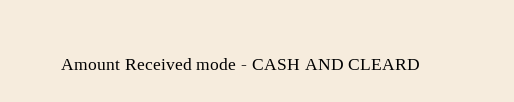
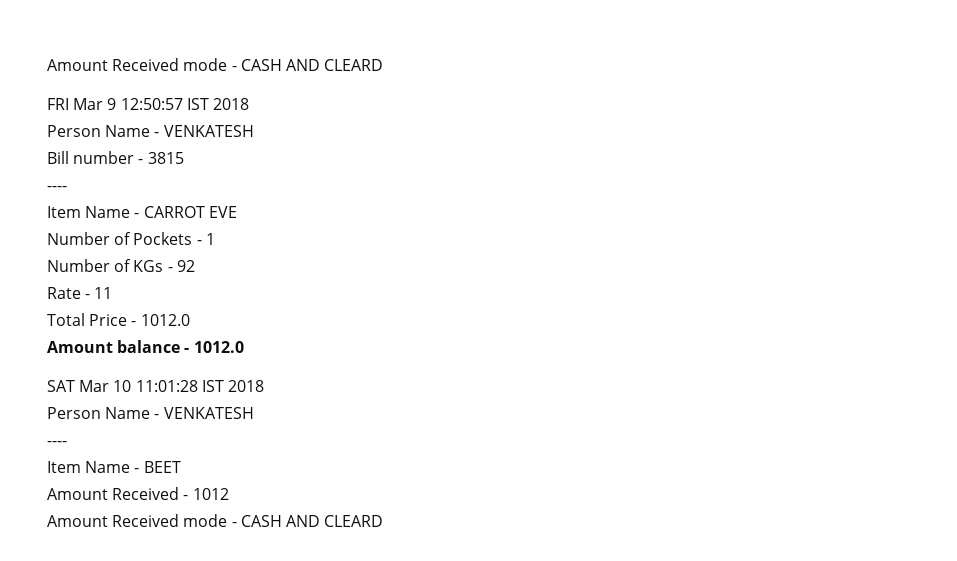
[61,58,421,70] Amount Received mode - CASH AND CLEARD -> [47,58,384,71] [47,98,249,110] [47,125,254,137] [47,151,184,164] [47,186,67,191] [47,206,237,218] [47,232,215,245] [47,259,195,272] [47,287,113,299] [47,313,190,326] [47,340,244,353] [47,380,264,392] [47,407,254,419] [47,441,67,446] [47,461,181,473] [47,487,229,500] [47,514,384,527] Amount Received mode - CASH AND CLEARD // FRI Mar 9 12:50:57 IST 2018 // Person Name - VENKATESH // Bill number - 3815 // ---- // Item Name - CARROT EVE // Number of Pockets - 1 // Number of KGs - 92 // Rate - 11 // Total Price - 1012.0 // Amount balance - 1012.0 // SAT Mar 10 11:01:28 IST 2018 // Person Name - VENKATESH // ---- // Item Name - BEET // Amount Received - 1012 // Amount Received mode - CASH AND CLEARD

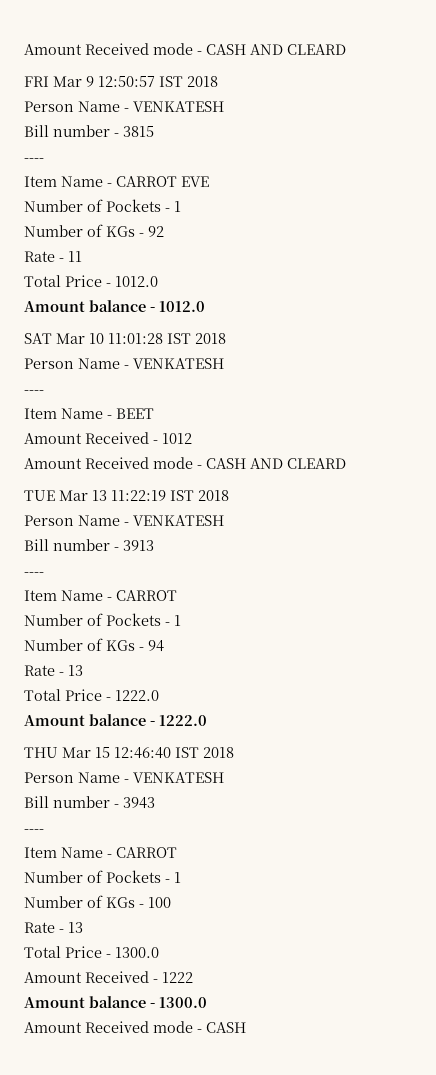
(384, 521) none -> [24,490,229,501] [24,515,224,526] [24,539,154,551] [24,572,44,576] [24,590,177,601] [24,613,181,626] [24,638,164,652] [24,665,83,676] [24,689,159,701] [24,714,207,726] [24,747,234,759] [24,772,224,783] [24,796,155,809] [24,829,44,833] [24,847,177,858] [24,870,181,883] [24,895,171,908] [24,922,83,933] [24,946,159,958] [24,971,193,983] [24,996,207,1008] [24,1021,246,1033] // TUE Mar 13 11:22:19 IST 2018 // Person Name - VENKATESH // Bill number - 3913 // ---- // Item Name - CARROT // Number of Pockets - 1 // Number of KGs - 94 // Rate - 13 // Total Price - 1222.0 // Amount balance - 1222.0 // THU Mar 15 12:46:40 IST 2018 // Person Name - VENKATESH // Bill number - 3943 // ---- // Item Name - CARROT // Number of Pockets - 1 // Number of KGs - 100 // Rate - 13 // Total Price - 1300.0 // Amount Received - 1222 // Amount balance - 1300.0 // Amount Received mode - CASH

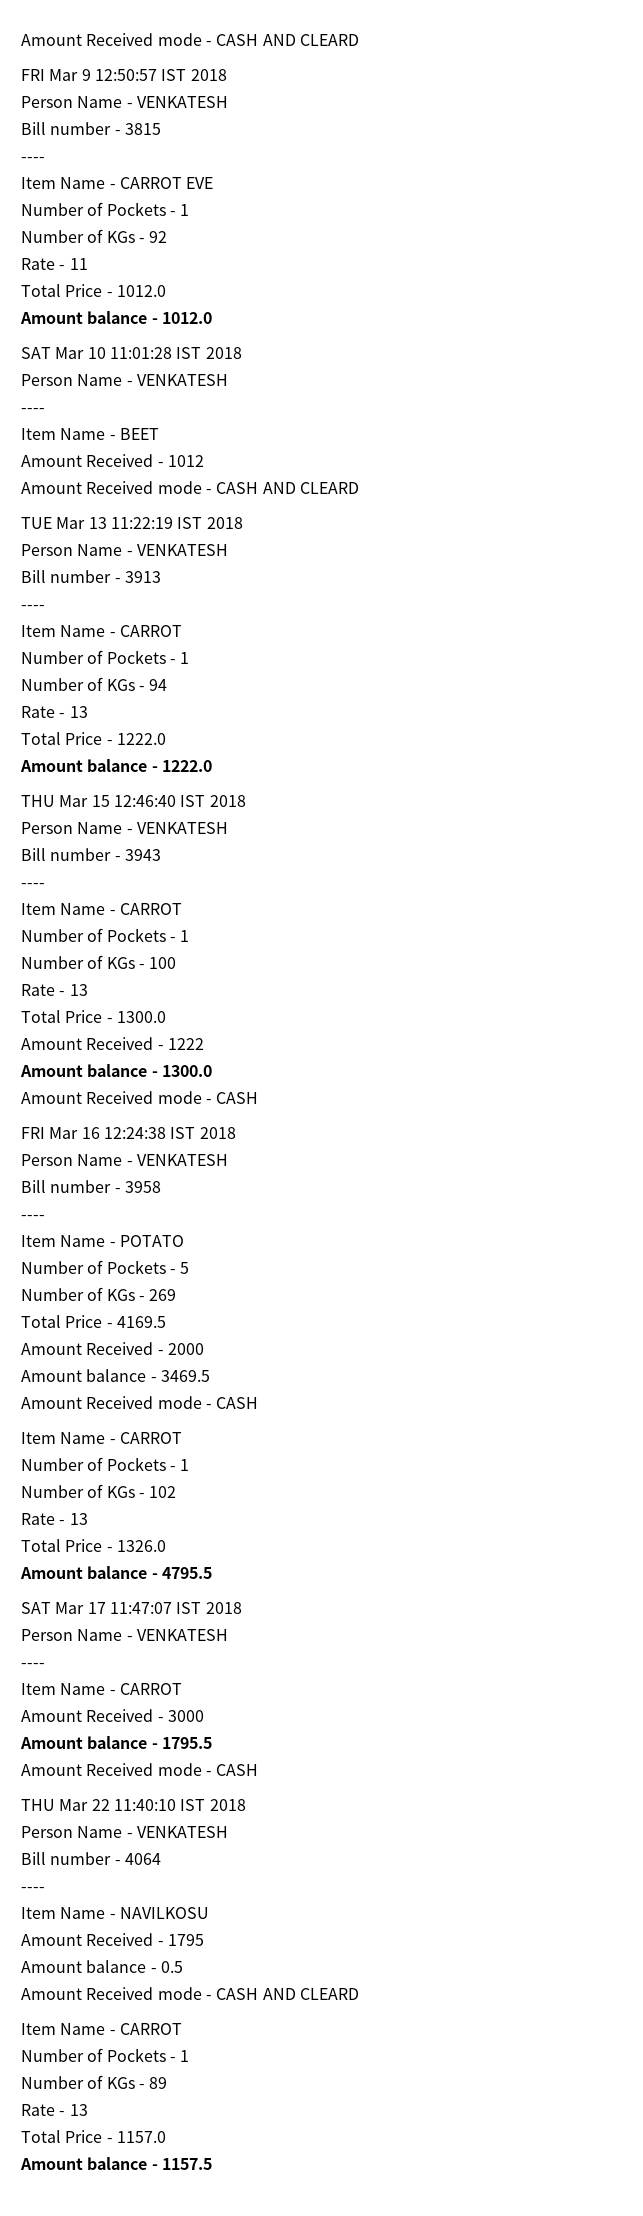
(246, 1027) none -> [21,1127,236,1139] [21,1154,228,1166] [21,1180,161,1193] [21,1215,45,1220] [21,1235,184,1247] [21,1260,190,1274] [21,1287,177,1301] [21,1315,166,1328] [21,1342,204,1355] [21,1369,210,1382] [21,1396,259,1409] [21,1432,182,1444] [21,1457,190,1471] [21,1484,177,1498] [21,1513,88,1525] [21,1539,166,1552] [20,1566,212,1579] [21,1602,242,1614] [21,1629,228,1641] [21,1663,45,1668] [21,1683,182,1695] [21,1709,204,1722] [20,1736,212,1749] [21,1763,259,1776] [21,1799,246,1811] [21,1826,228,1838] [21,1852,161,1865] [21,1887,45,1892] [21,1907,209,1919] [21,1933,204,1946] [21,1960,183,1973] [21,1987,359,2000] [21,2023,182,2035] [21,2048,190,2062] [21,2075,168,2089] [21,2104,88,2116] [21,2130,166,2143] [20,2157,212,2170] // FRI Mar 16 12:24:38 IST 2018 // Person Name - VENKATESH // Bill number - 3958 // ---- // Item Name - POTATO // Number of Pockets - 5 // Number of KGs - 269 // Total Price - 4169.5 // Amount Received - 2000 // Amount balance - 3469.5 // Amount Received mode - CASH // Item Name - CARROT // Number of Pockets - 1 // Number of KGs - 102 // Rate - 13 // Total Price - 1326.0 // Amount balance - 4795.5 // SAT Mar 17 11:47:07 IST 2018 // Person Name - VENKATESH // ---- // Item Name - CARROT // Amount Received - 3000 // Amount balance - 1795.5 // Amount Received mode - CASH // THU Mar 22 11:40:10 IST 2018 // Person Name - VENKATESH // Bill number - 4064 // ---- // Item Name - NAVILKOSU // Amount Received - 1795 // Amount balance - 0.5 // Amount Received mode - CASH AND CLEARD // Item Name - CARROT // Number of Pockets - 1 // Number of KGs - 89 // Rate - 13 // Total Price - 1157.0 // Amount balance - 1157.5

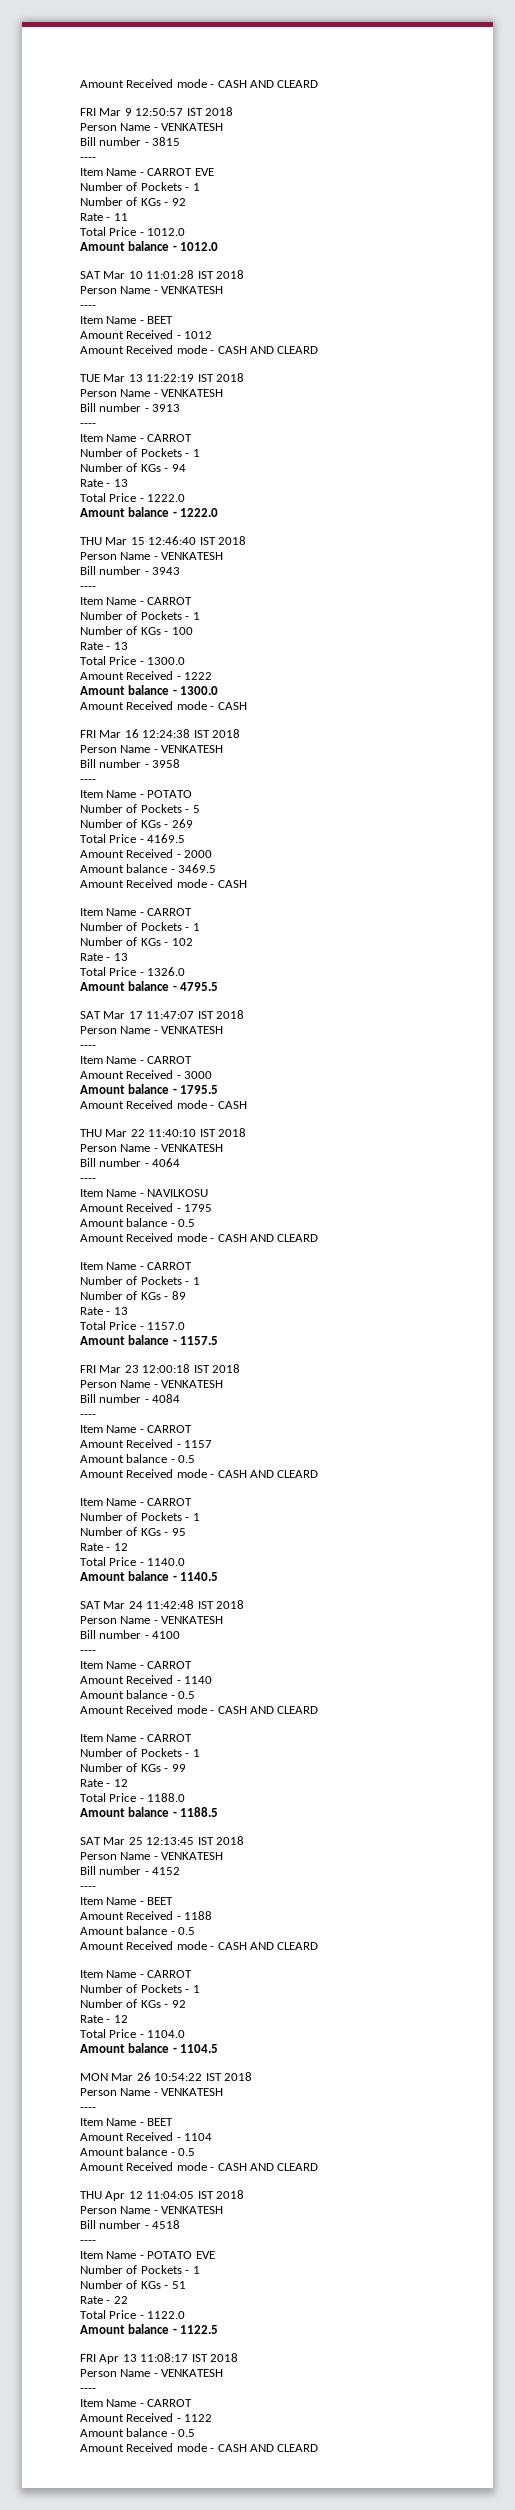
(212, 2164) none -> [80,1364,240,1373] [80,1380,224,1388] [80,1394,181,1403] [80,1414,96,1418] [80,1425,193,1433] [80,1439,213,1448] [80,1454,196,1463] [80,1469,319,1478] [80,1498,193,1506] [80,1512,200,1521] [80,1527,186,1536] [80,1543,128,1551] [80,1557,186,1566] [80,1571,219,1581] [80,1600,244,1609] [80,1616,224,1624] [80,1630,181,1639] [80,1650,96,1654] [80,1661,193,1669] [80,1675,213,1684] [80,1690,196,1699] [80,1705,319,1714] [80,1734,193,1742] [80,1748,200,1757] [80,1763,186,1772] [80,1779,128,1787] [80,1793,186,1802] [80,1807,219,1817] [80,1836,244,1845] [80,1852,224,1860] [80,1866,181,1875] [80,1886,96,1890] [80,1897,174,1905] [80,1911,213,1920] [80,1926,196,1935] [80,1941,319,1950] [80,1970,193,1978] [80,1984,200,1993] [80,1999,186,2008] [80,2015,128,2023] [80,2029,186,2038] [80,2043,219,2053] [80,2072,252,2081] [80,2088,224,2096] [80,2107,96,2111] [80,2118,174,2126] [80,2132,213,2141] [80,2147,196,2156] [80,2162,319,2171] [80,2190,244,2201] [80,2206,224,2214] [80,2220,181,2229] [80,2240,96,2244] [80,2251,215,2259] [80,2265,200,2274] [80,2280,186,2289] [80,2296,128,2304] [80,2310,186,2319] [80,2324,219,2334] [80,2353,238,2364] [80,2369,224,2377] [80,2388,96,2392] [80,2399,193,2407] [80,2413,213,2422] [80,2428,196,2437] [80,2443,319,2452] // FRI Mar 23 12:00:18 IST 2018 // Person Name - VENKATESH // Bill number - 4084 // ---- // Item Name - CARROT // Amount Received - 1157 // Amount balance - 0.5 // Amount Received mode - CASH AND CLEARD // Item Name - CARROT // Number of Pockets - 1 // Number of KGs - 95 // Rate - 12 // Total Price - 1140.0 // Amount balance - 1140.5 // SAT Mar 24 11:42:48 IST 2018 // Person Name - VENKATESH // Bill number - 4100 // ---- // Item Name - CARROT // Amount Received - 1140 // Amount balance - 0.5 // Amount Received mode - CASH AND CLEARD // Item Name - CARROT // Number of Pockets - 1 // Number of KGs - 99 // Rate - 12 // Total Price - 1188.0 // Amount balance - 1188.5 // SAT Mar 25 12:13:45 IST 2018 // Person Name - VENKATESH // Bill number - 4152 // ---- // Item Name - BEET // Amount Received - 1188 // Amount balance - 0.5 // Amount Received mode - CASH AND CLEARD // Item Name - CARROT // Number of Pockets - 1 // Number of KGs - 92 // Rate - 12 // Total Price - 1104.0 // Amount balance - 1104.5 // MON Mar 26 10:54:22 IST 2018 // Person Name - VENKATESH // ---- // Item Name - BEET // Amount Received - 1104 // Amount balance - 0.5 // Amount Received mode - CASH AND CLEARD // THU Apr 12 11:04:05 IST 2018 // Person Name - VENKATESH // Bill number - 4518 // ---- // Item Name - POTATO EVE // Number of Pockets - 1 // Number of KGs - 51 // Rate - 22 // Total Price - 1122.0 // Amount balance - 1122.5 // FRI Apr 13 11:08:17 IST 2018 // Person Name - VENKATESH // ---- // Item Name - CARROT // Amount Received - 1122 // Amount balance - 0.5 // Amount Received mode - CASH AND CLEARD

